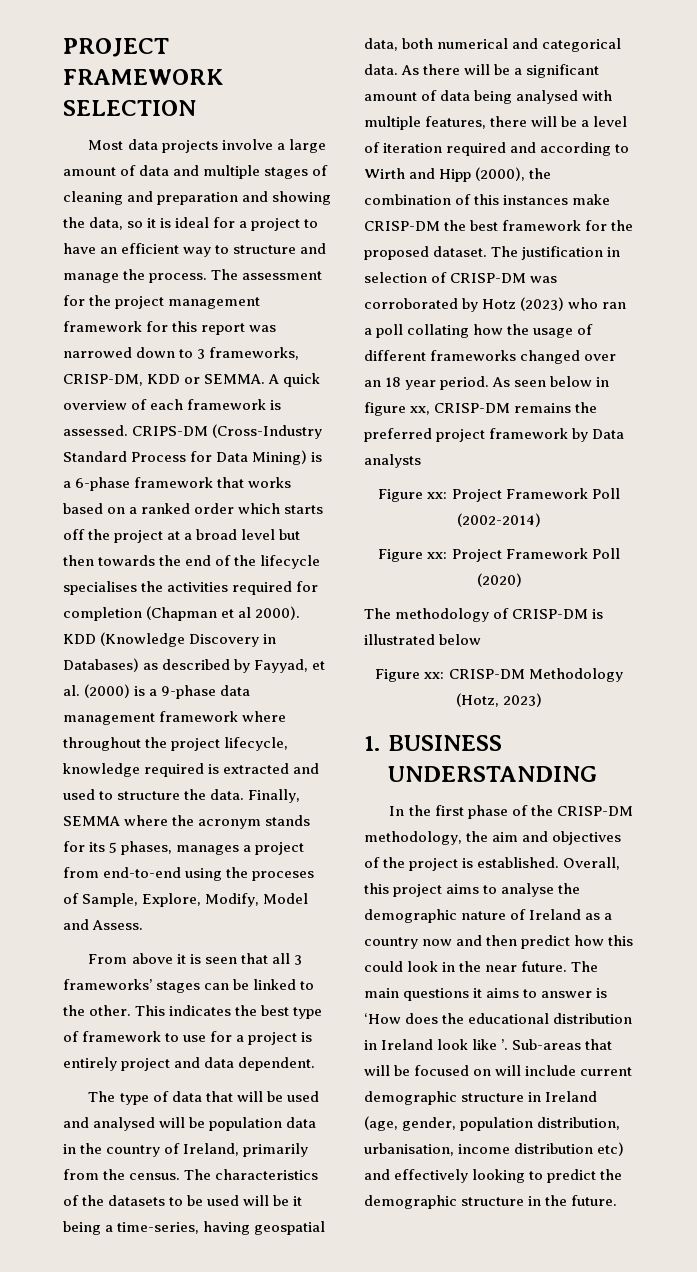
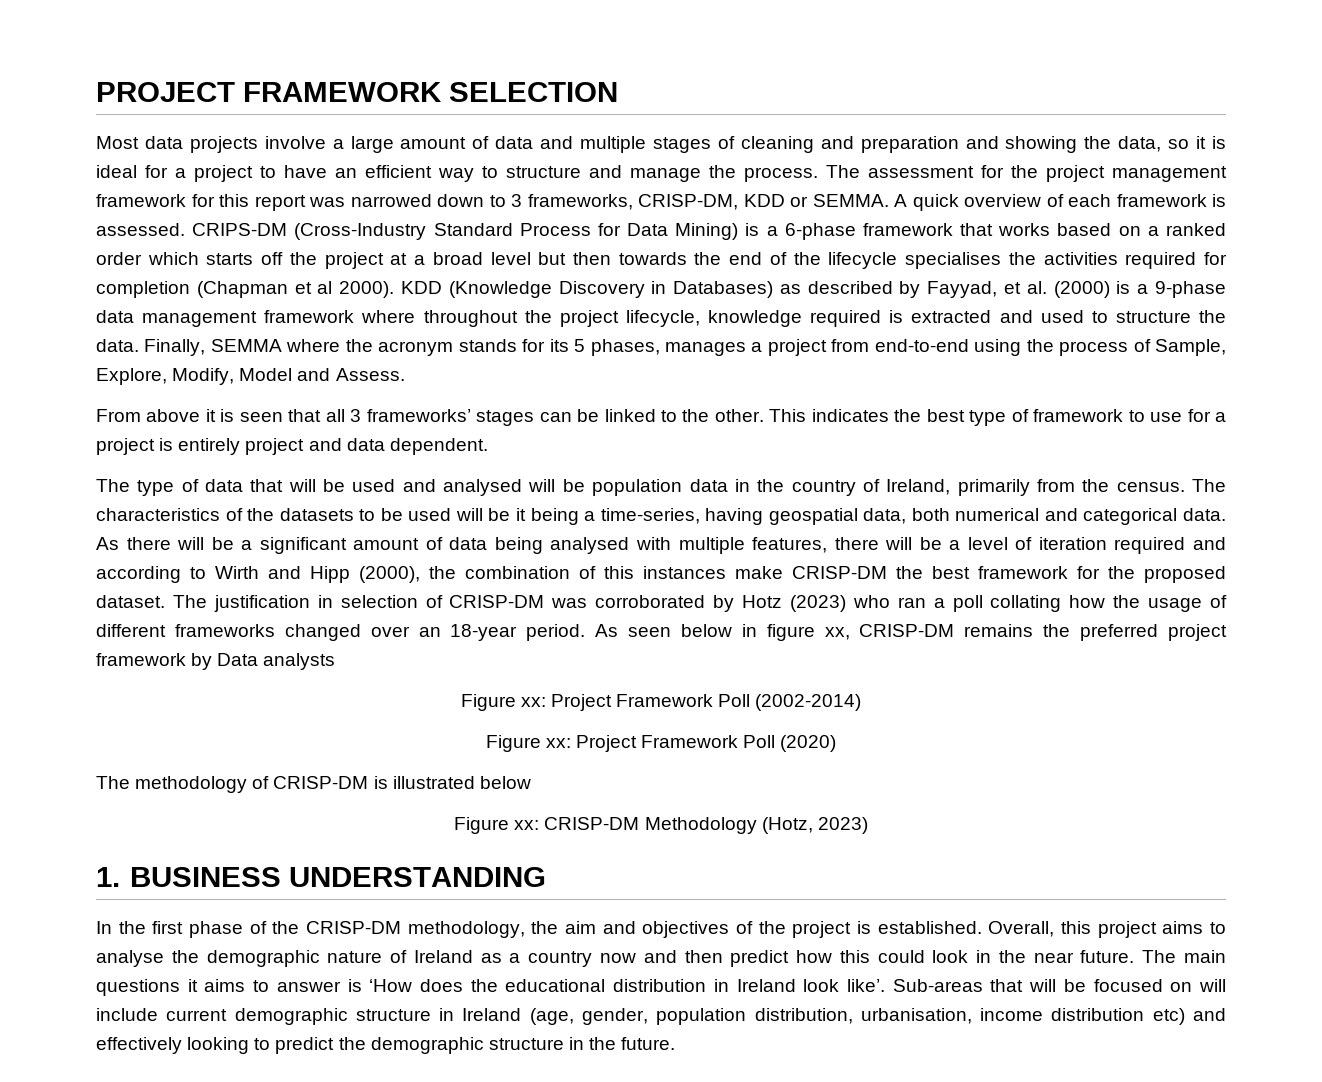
[252,871,315,881] proceses -> [1059,341,1129,356] process
[385,377,437,390] 18 year -> [450,624,518,641] 18-year
[472,1039,509,1050] like ’. -> [846,979,885,992] like’.

